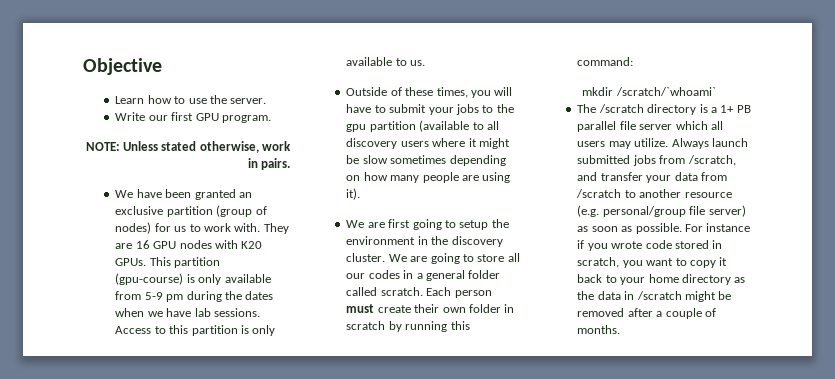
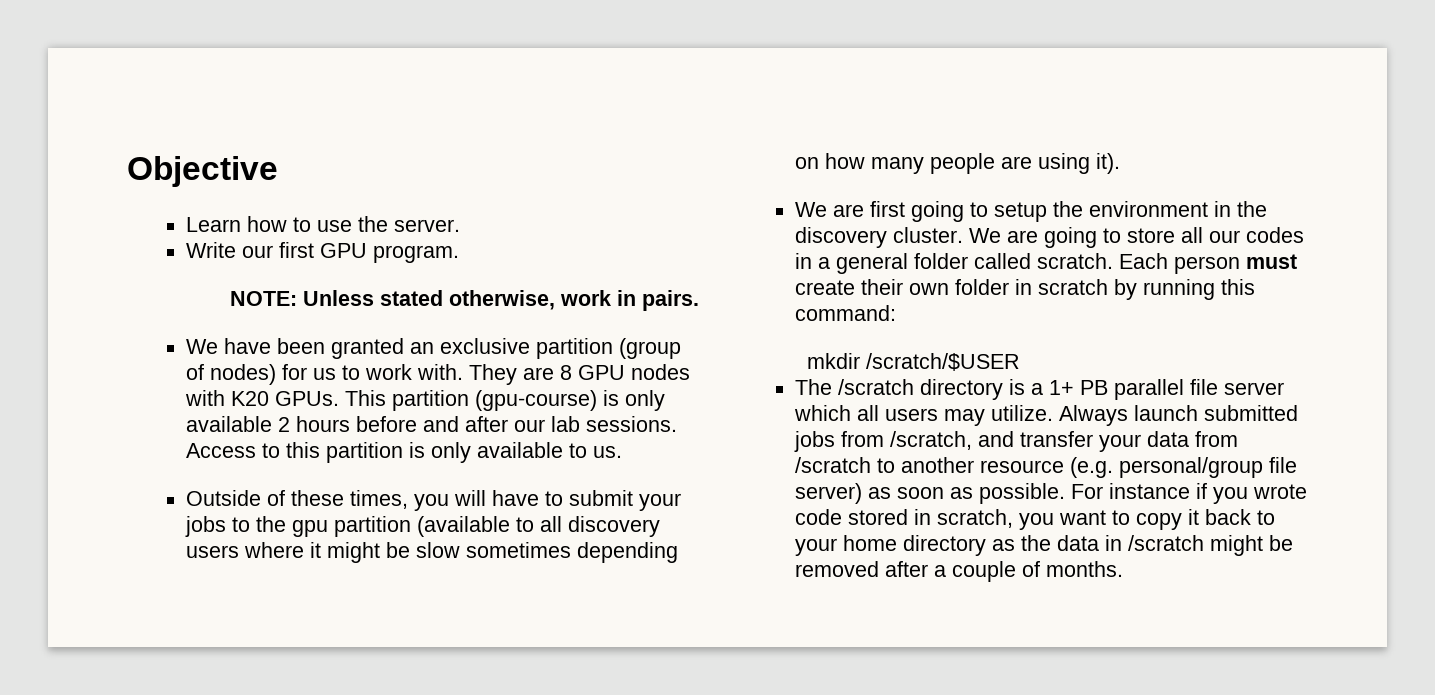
[135,240,150,249] 16 -> [559,365,572,380] 8
[115,291,274,302] [115,308,192,317] from 5-9 pm during the dates when we have -> [277,416,545,432] 2 hours before and after our
[615,87,716,96] /scratch/`whoami` -> [865,353,1020,371] /scratch/$USER

